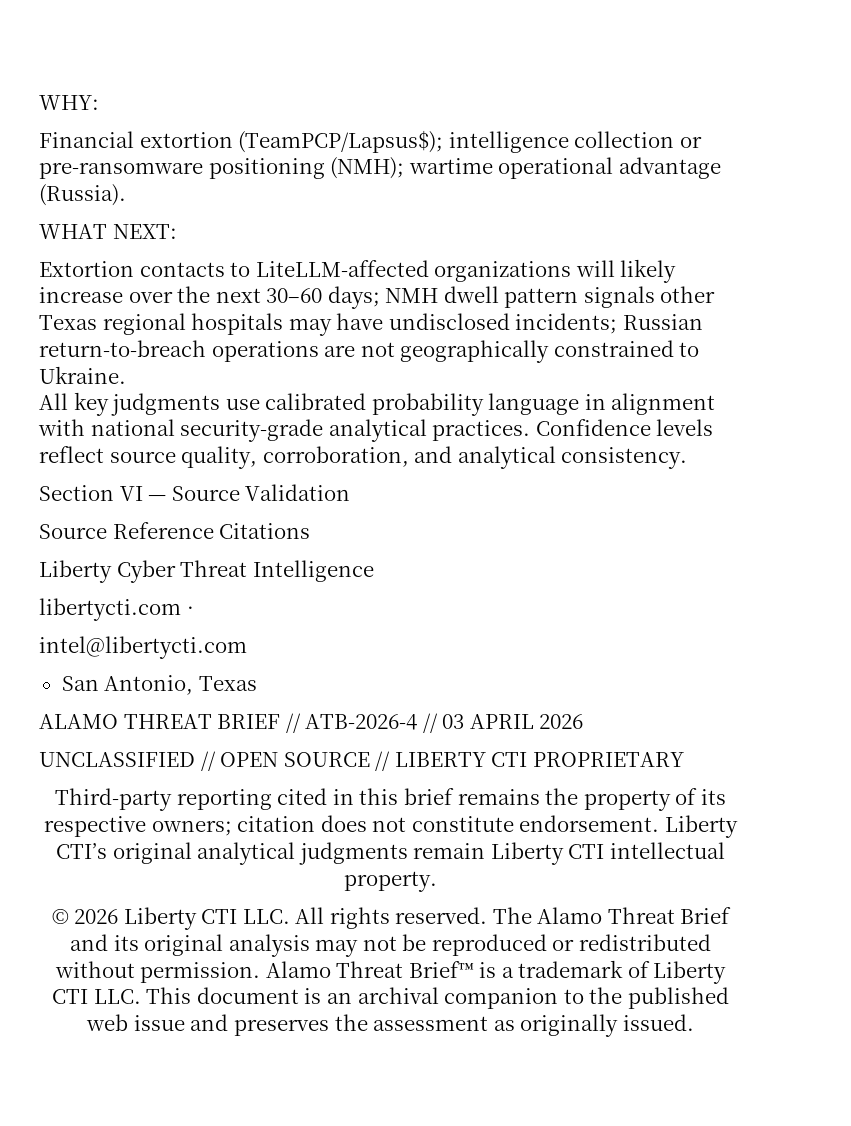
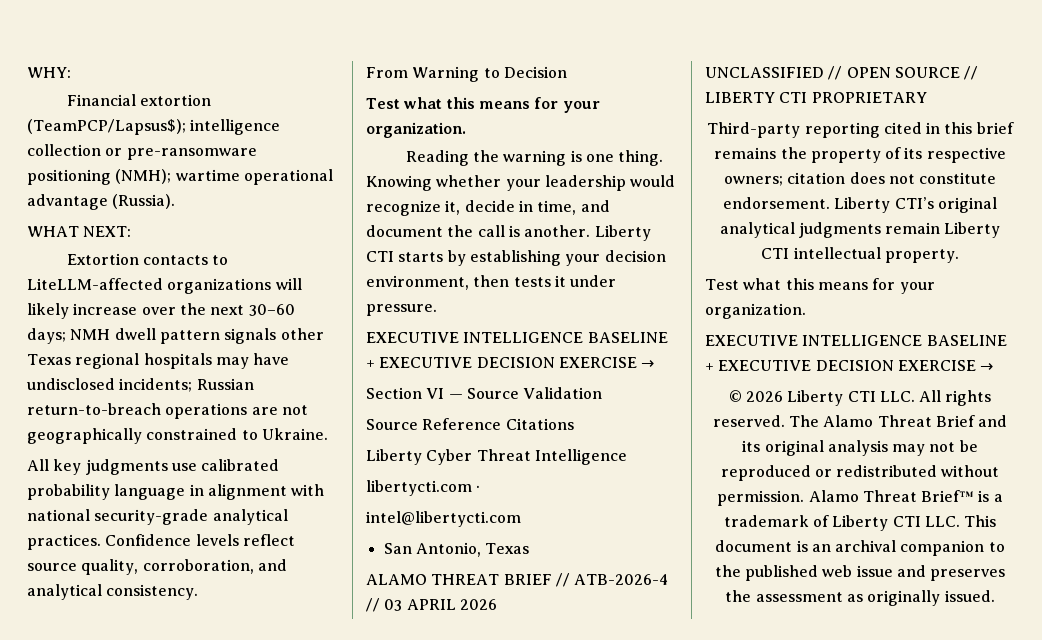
(688, 458) none -> [366,66,567,82] [366,97,600,113] [366,122,466,138] [405,150,664,166] [366,175,676,191] [366,200,610,216] [366,225,651,241] [366,250,666,266] [366,275,617,290] [366,304,437,316] [366,332,668,343] [366,357,655,368] // From Warning to Decision // Test what this means for your organization. // Reading the warning is one thing. Knowing whether your leadership would recognize it, decide in time, and document the call is another. Liberty CTI starts by establishing your decision environment, then tests it under pressure. // EXECUTIVE INTELLIGENCE BASELINE + EXECUTIVE DECISION EXERCISE →
(437, 881) none -> [705,278,935,294] [705,303,806,319] [705,335,1007,346] [705,360,994,371] // Test what this means for your organization. // EXECUTIVE INTELLIGENCE BASELINE + EXECUTIVE DECISION EXERCISE →

